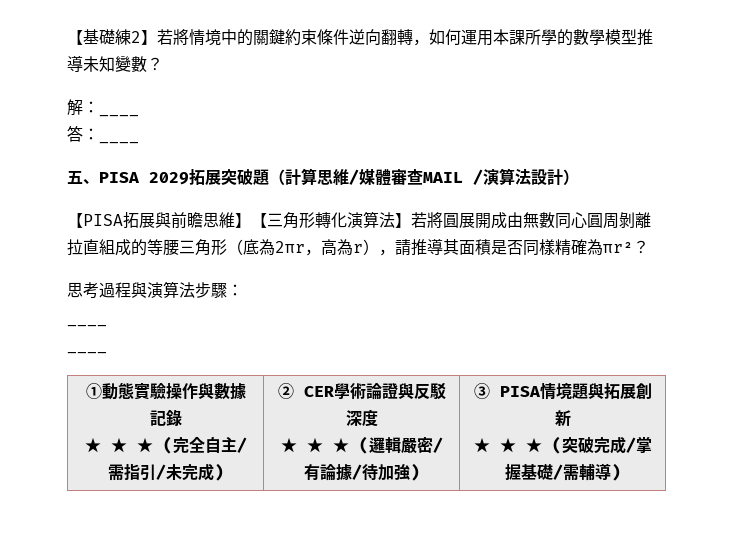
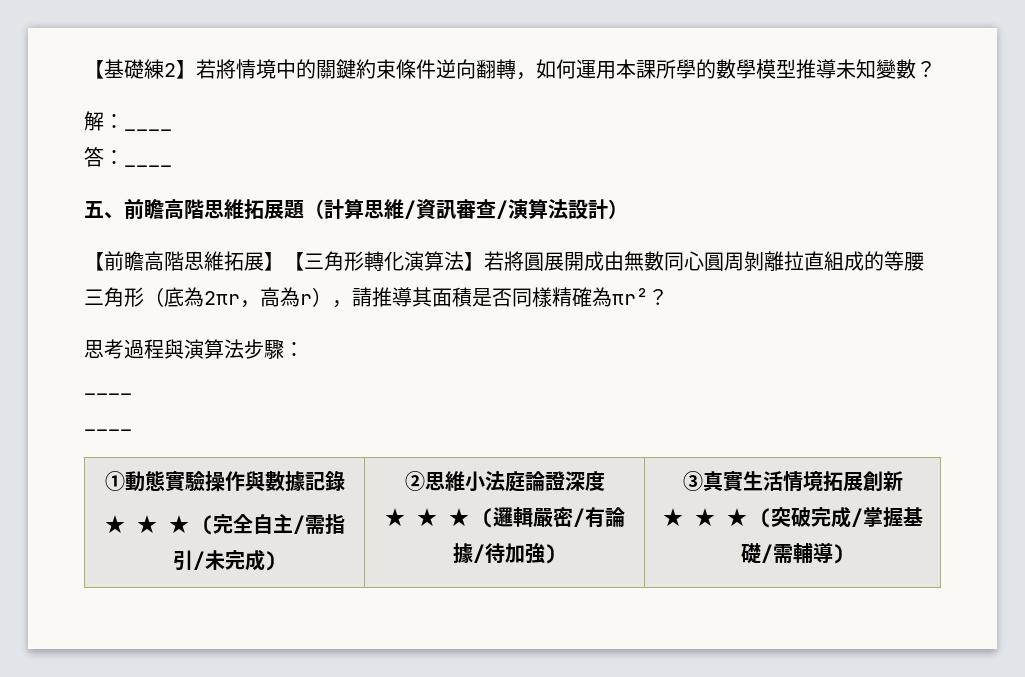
[99,168,253,186] PISA 2029拓展突破 -> [124,199,284,220] 前瞻高階思維拓展
[359,169,463,185] 媒體審查MAIL -> [416,199,496,220] 資訊審查
[83,212,235,229] PISA拓展與前瞻思維 -> [104,251,264,271] 前瞻高階思維拓展
[303,382,446,400] CER學術論證與反駁 -> [424,471,565,492] 思維小法庭論證
[499,382,604,400] PISA情境題與 -> [702,471,823,492] 真實生活情境

